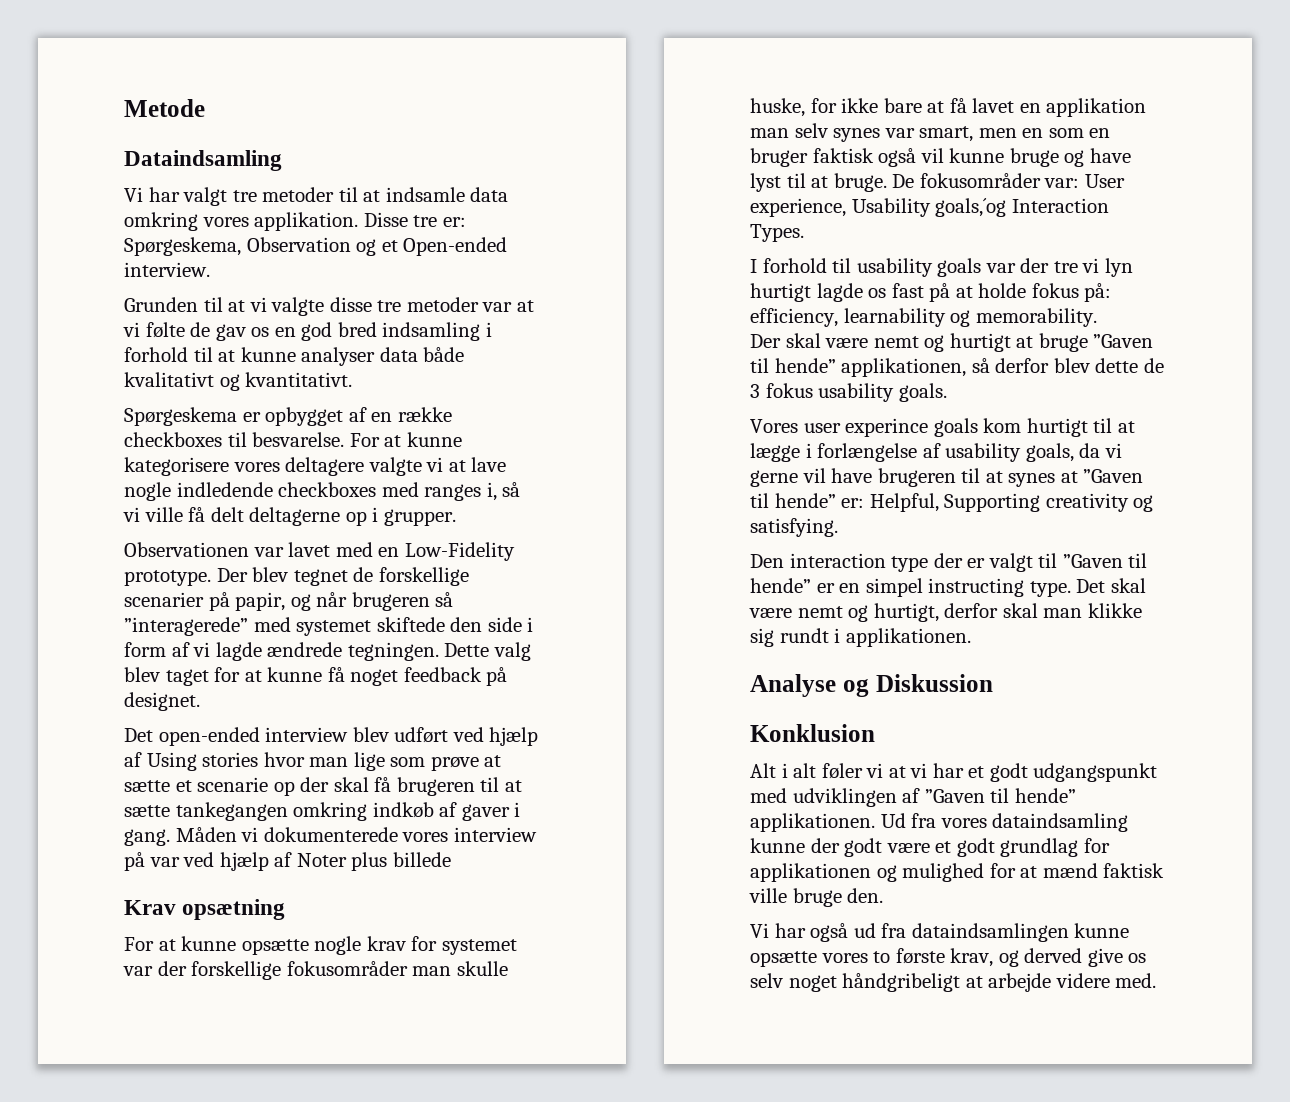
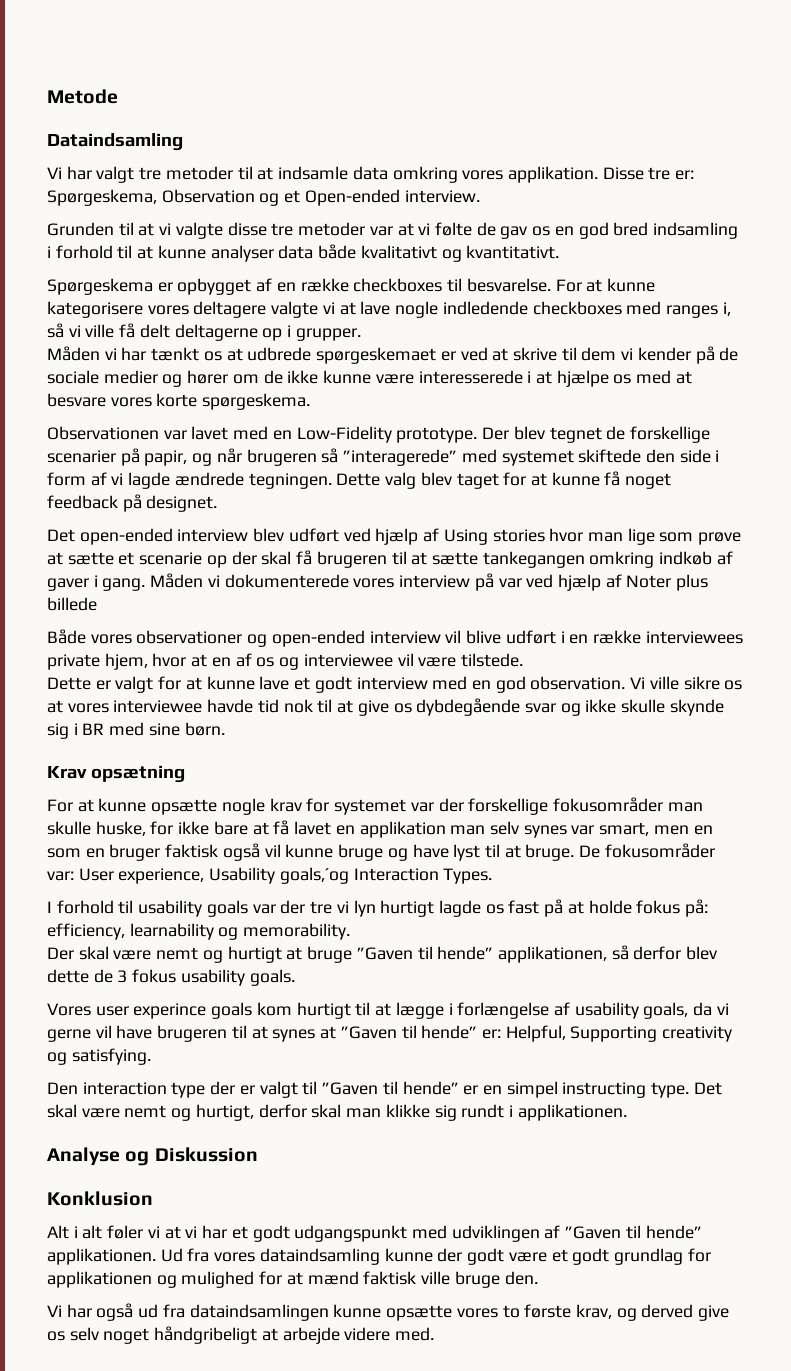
(456, 517) none -> [47,346,739,364] [47,370,692,387] [47,393,311,410] // Måden vi har tænkt os at udbrede spørgeskemaet er ved at skrive til dem vi kender på de sociale medier og hører om de ikke kunne være interesserede i at hjælpe os med at besvare vores korte spørgeskema.
(451, 859) none -> [47,629,743,647] [47,653,523,670] [47,676,743,693] [47,698,724,716] [47,722,225,739] // Både vores observationer og open-ended interview vil blive udført i en række interviewees private hjem, hvor at en af os og interviewee vil være tilstede. // Dette er valgt for at kunne lave et godt interview med en god observation. Vi ville sikre os at vores interviewee havde tid nok til at give os dybdegående svar og ikke skulle skynde sig i BR med sine børn.

